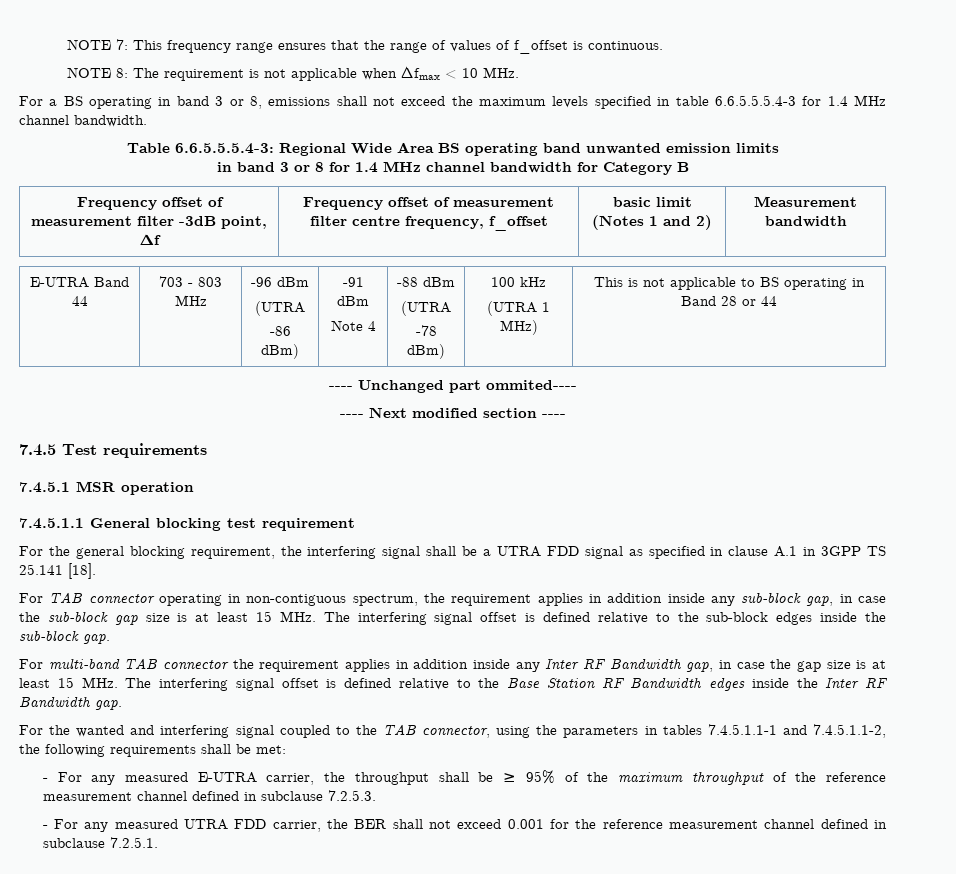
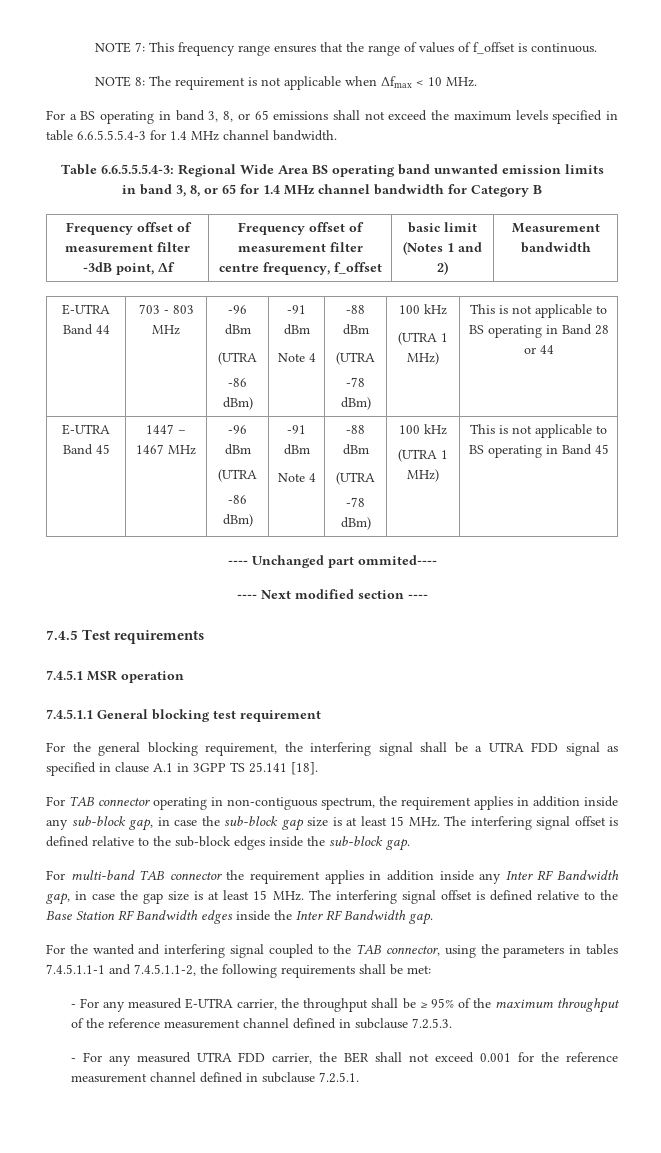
[215,96,262,109] 3 or 8, -> [208,110,269,122] 3, 8, or 65
[279,162,324,172] 3 or 8 -> [176,184,236,197] 3, 8, or 65
(777, 301) none -> [62,424,110,435] [62,444,110,455] [146,424,186,434] [136,444,196,455] [228,425,247,434] [224,444,251,455] [218,469,257,482] [228,495,247,504] [222,514,253,527] [287,425,306,434] [283,444,310,455] [277,473,316,482] [346,425,365,434] [342,444,369,455] [336,472,375,485] [346,497,365,507] [340,517,371,530] [399,424,447,435] [398,449,448,462] [407,469,439,482] [470,424,607,438] [468,444,609,458] // E-UTRA Band 45 | 1447 – 1467 MHz | -96 dBm // (UTRA // -86 dBm) | -91 dBm // Note 4 | -88 dBm // (UTRA // -78 dBm) | 100 kHz // (UTRA 1 MHz) | This is not applicable to BS operating in Band 45

